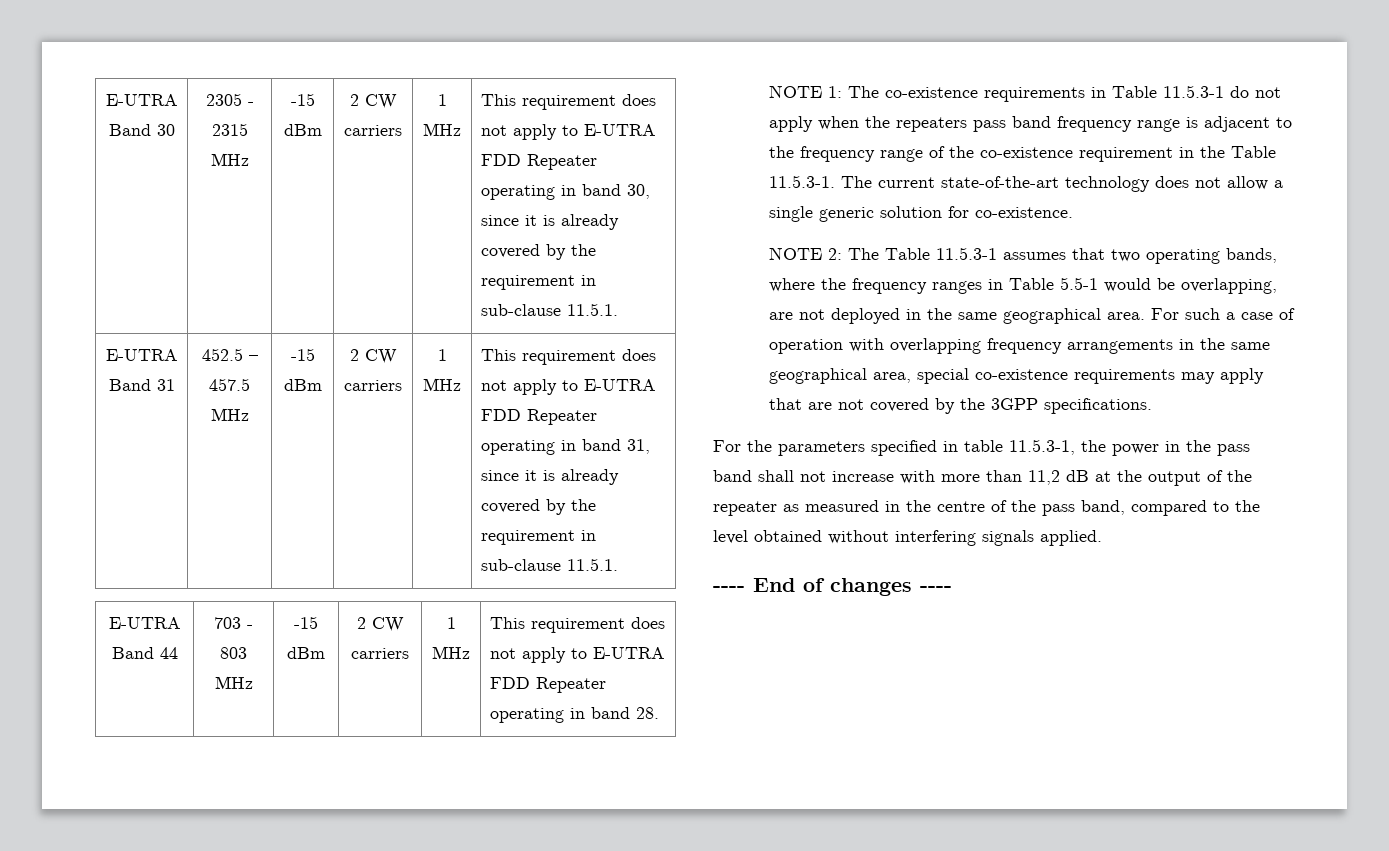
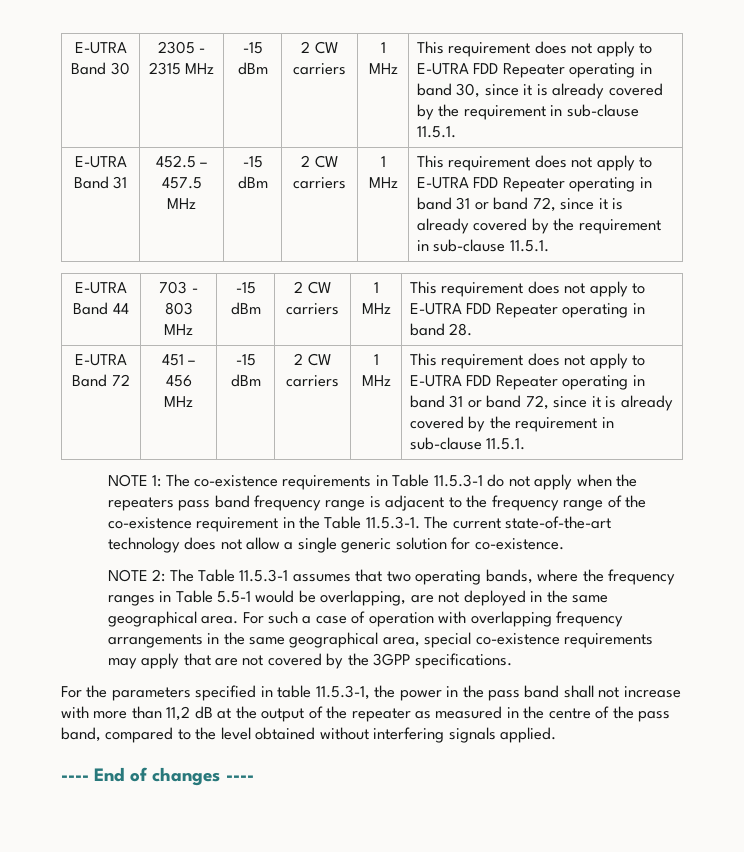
[626,439,650,454] 31, -> [456,197,556,212] 31 or band 72,
(659, 713) none -> [75,354,127,366] [72,374,130,387] [161,354,196,366] [165,375,192,387] [164,396,193,407] [235,354,256,366] [230,374,261,387] [294,353,331,366] [286,375,339,387] [373,354,379,365] [361,375,391,386] [409,353,646,369] [409,375,645,390] [409,395,673,411] [409,416,614,432] [409,437,526,450] // E-UTRA Band 72 | 451 – 456 MHz | -15 dBm | 2 CW carriers | 1 MHz | This requirement does not apply to E-UTRA FDD Repeater operating in band 31 or band 72, since it is already covered by the requirement in sub-clause 11.5.1.

